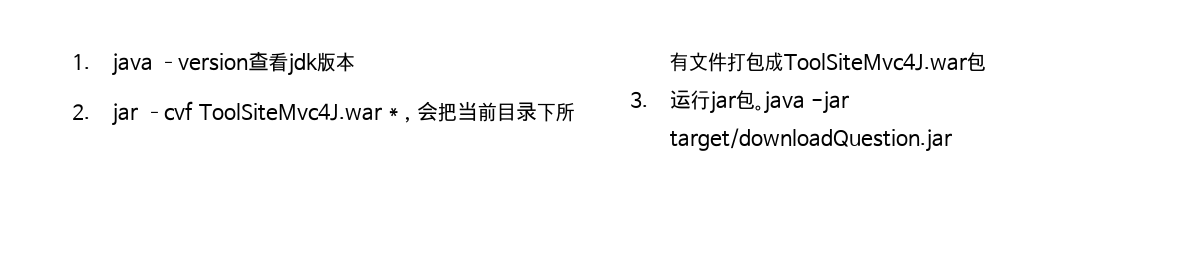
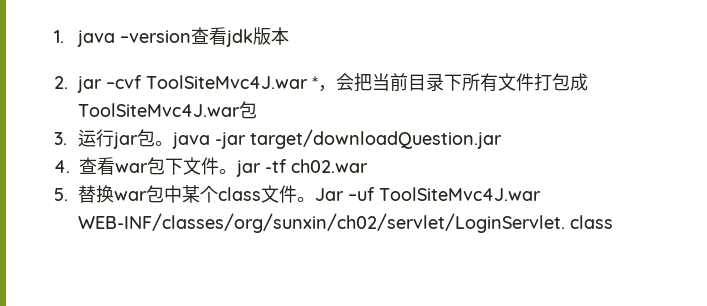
(953, 140) none -> [54,157,368,177] [54,185,541,203] [77,213,613,233] // 4.查看war包下文件。jar -tf ch02.war // 5.替换war包中某个class文件。Jar –uf ToolSiteMvc4J.war WEB-INF/classes/org/sunxin/ch02/servlet/LoginServlet. class

